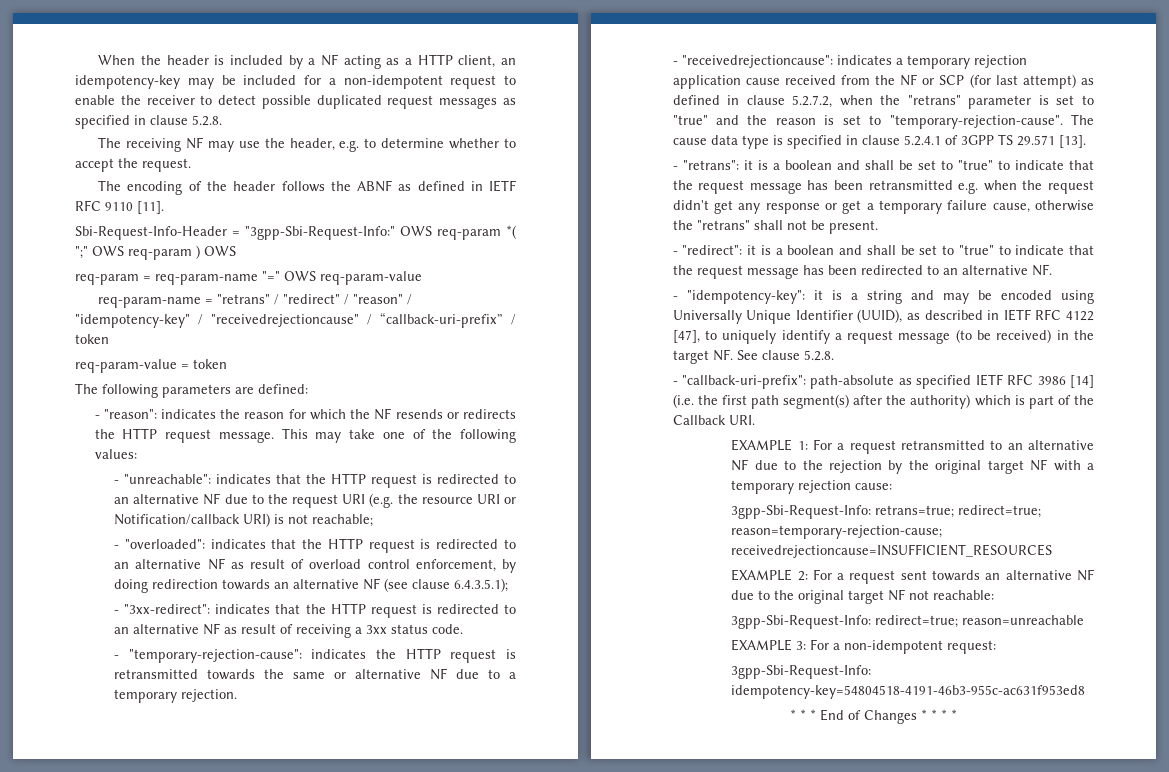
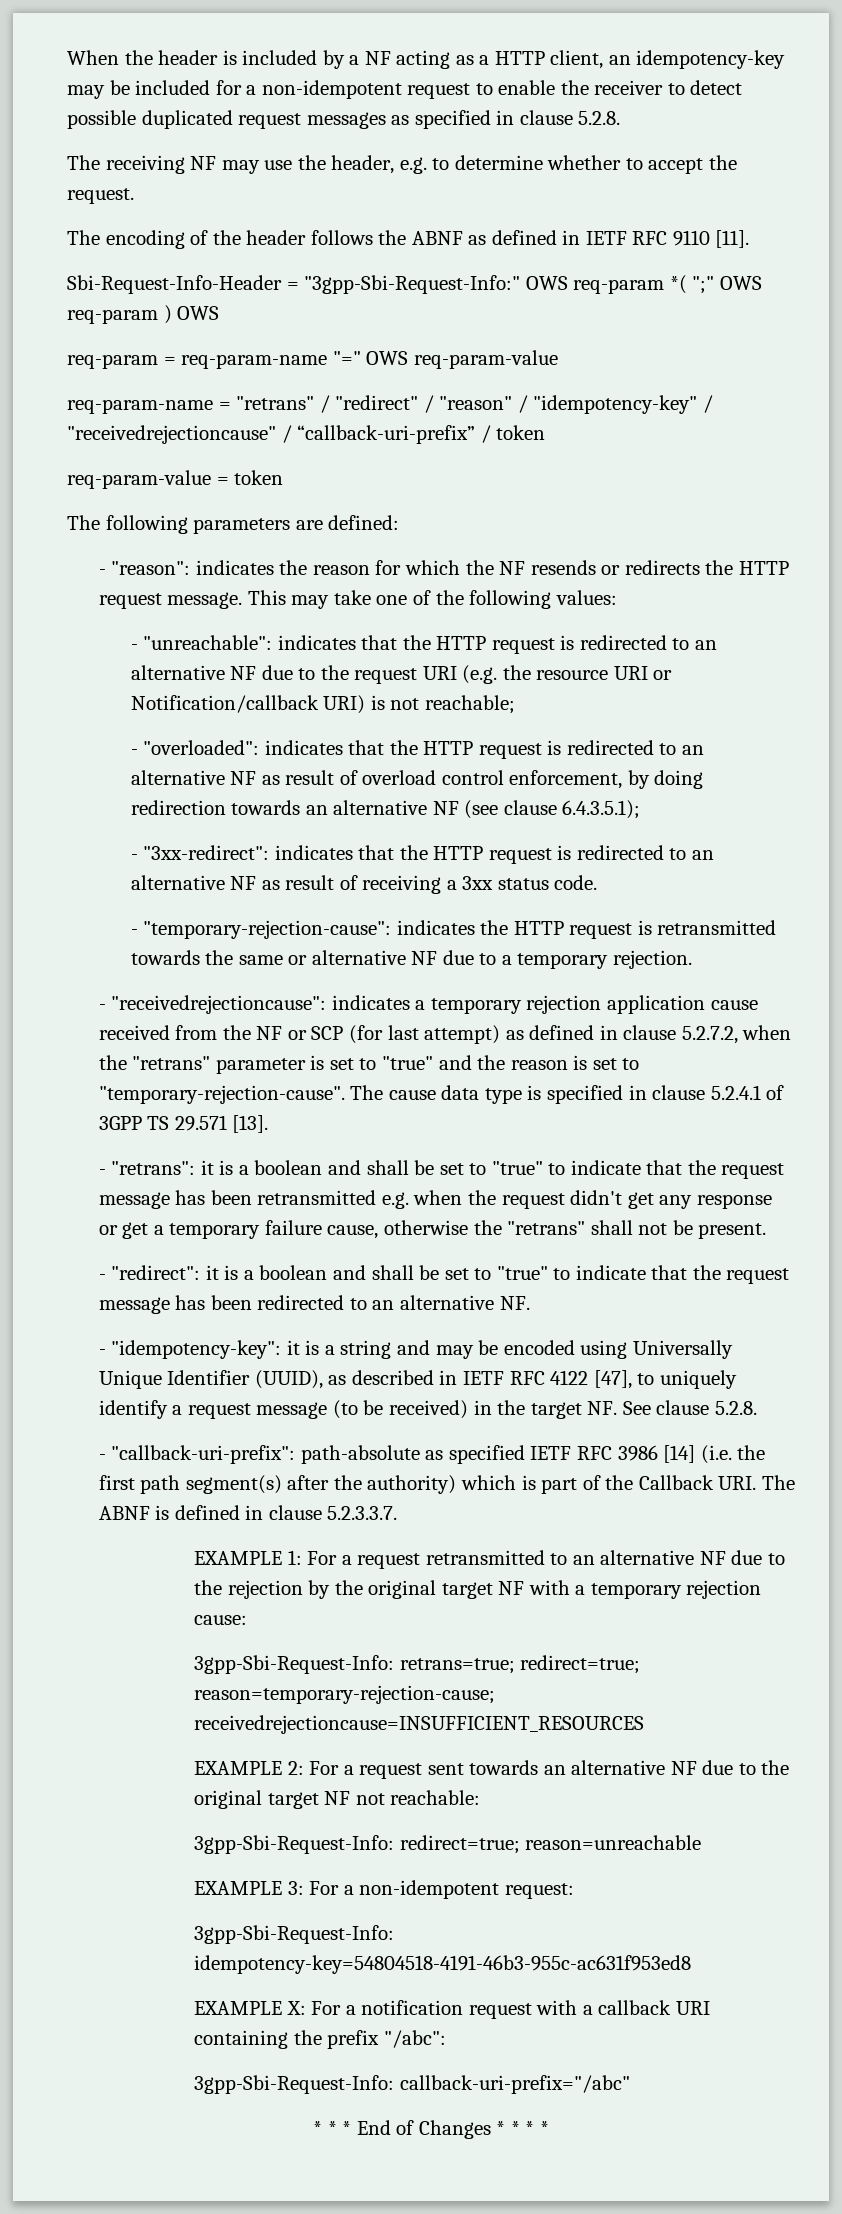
(755, 420) none -> [761,1475,795,1490] [98,1505,398,1520] The ABNF is defined in clause 5.2.3.3.7.
(1086, 692) none -> [194,2000,710,2019] [194,2030,446,2049] [194,2075,630,2094] // EXAMPLE X: For a notification request with a callback URI containing the prefix "/abc": // 3gpp-Sbi-Request-Info: callback-uri-prefix="/abc"

